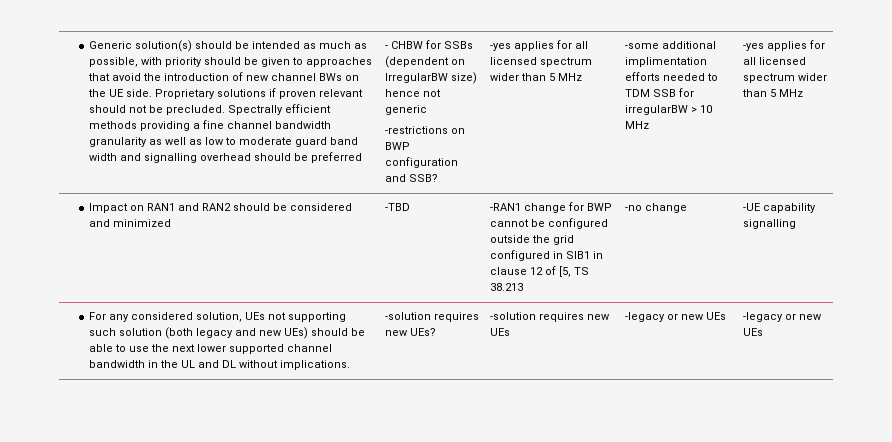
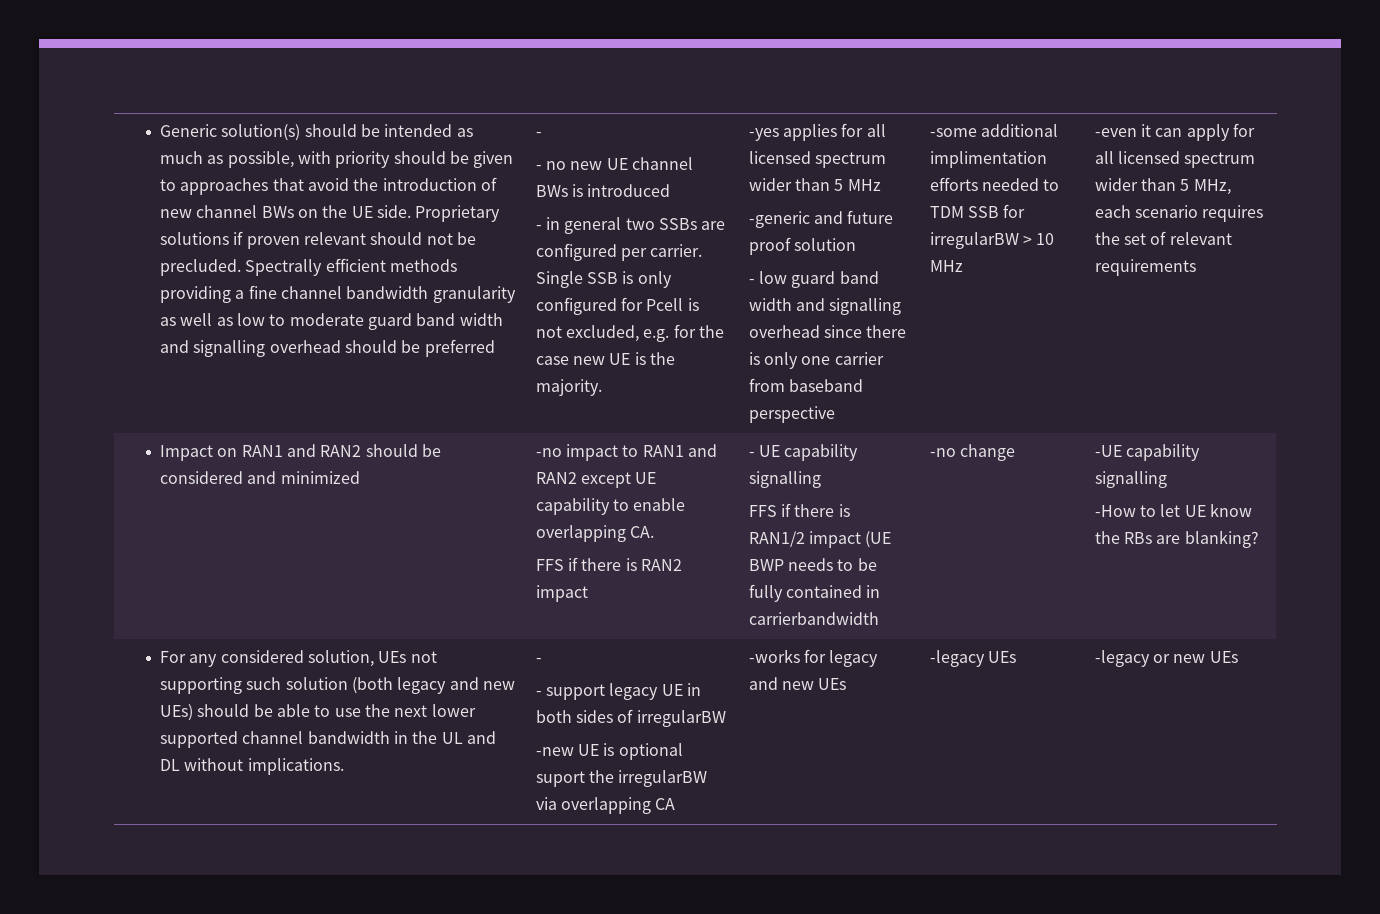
[390,40,473,49] [384,56,465,68] [384,72,477,84] [384,89,441,97] [384,105,427,115] [384,126,465,134] [384,142,410,150] [384,157,458,168] [384,174,438,182] CHBW for SSBs (dependent on IrregularBW size) hence not generic // -restrictions on BWP configuration and SSB? -> [535,157,694,170] [535,184,671,197] [535,217,726,234] [535,243,703,261] [535,271,672,288] [535,297,699,315] [535,324,725,342] [535,352,676,365] [535,379,602,396] // - no new UE channel BWs is introduced // - in general two SSBs are configured per carrier. Single SSB is only configured for Pcell is not excluded, e.g. for the case new UE is the majority.
(582, 77) none -> [748,210,894,228] [748,237,857,255] [748,271,879,288] [748,298,902,315] [748,325,907,338] [748,352,884,369] [748,378,864,392] [748,406,835,423] // -generic and future proof solution // - low guard band width and signalling overhead since there is only one carrier from baseband perspective
[742,40,825,51] [742,57,806,65] [742,73,827,83] [741,89,803,97] -yes applies for all licensed spectrum wider than 5 MHz -> [1094,123,1256,141] [1094,151,1256,168] [1094,178,1231,195] [1094,205,1264,222] [1094,231,1232,245] [1094,259,1196,276] -even it can apply for all licensed spectrum wider than 5 MHz, each scenario requires the set of relevant requirements
[384,203,410,211] [489,202,612,213] [489,218,608,229] [489,235,574,245] [489,250,603,261] [489,266,589,277] [489,283,523,291] -TBD | -RAN1 change for BWP cannot be configured outside the grid configured in SIB1 in clause 12 of [5, TS 38.213 -> [535,444,718,461] [535,472,657,488] [535,498,686,515] [535,525,655,542] [535,557,683,571] [535,585,588,602] [748,444,859,461] [748,471,821,488] [748,503,850,517] [748,531,892,548] [748,558,877,571] [748,584,881,602] [748,612,879,625] -no impact to RAN1 and RAN2 except UE capability to enable overlapping CA. // FFS if there is RAN2 impact | - UE capability signalling // FFS if there is RAN1/2 impact (UE BWP needs to be fully contained in carrierbandwidth
(796, 224) none -> [1094,503,1253,517] [1094,530,1259,548] // -How to let UE know the RBs are blanking?
[384,312,479,322] [384,328,436,336] [489,312,610,322] [489,328,510,336] [624,312,726,322] [742,312,822,322] [742,328,763,336] -solution requires new UEs? | -solution requires new UEs | -legacy or new UEs | -legacy or new UEs -> [535,658,542,663] [535,683,702,700] [535,709,726,727] [535,743,683,760] [535,770,708,787] [535,797,676,814] [748,649,879,667] [748,677,847,690] [929,650,1017,667] [1094,650,1238,667] - // - support legacy UE in both sides of irregularBW // -new UE is optional suport the irregularBW via overlapping CA | -works for legacy and new UEs | -legacy UEs | -legacy or new UEs

